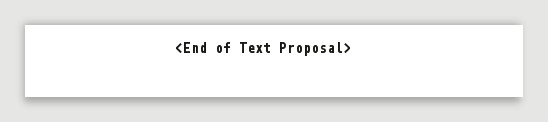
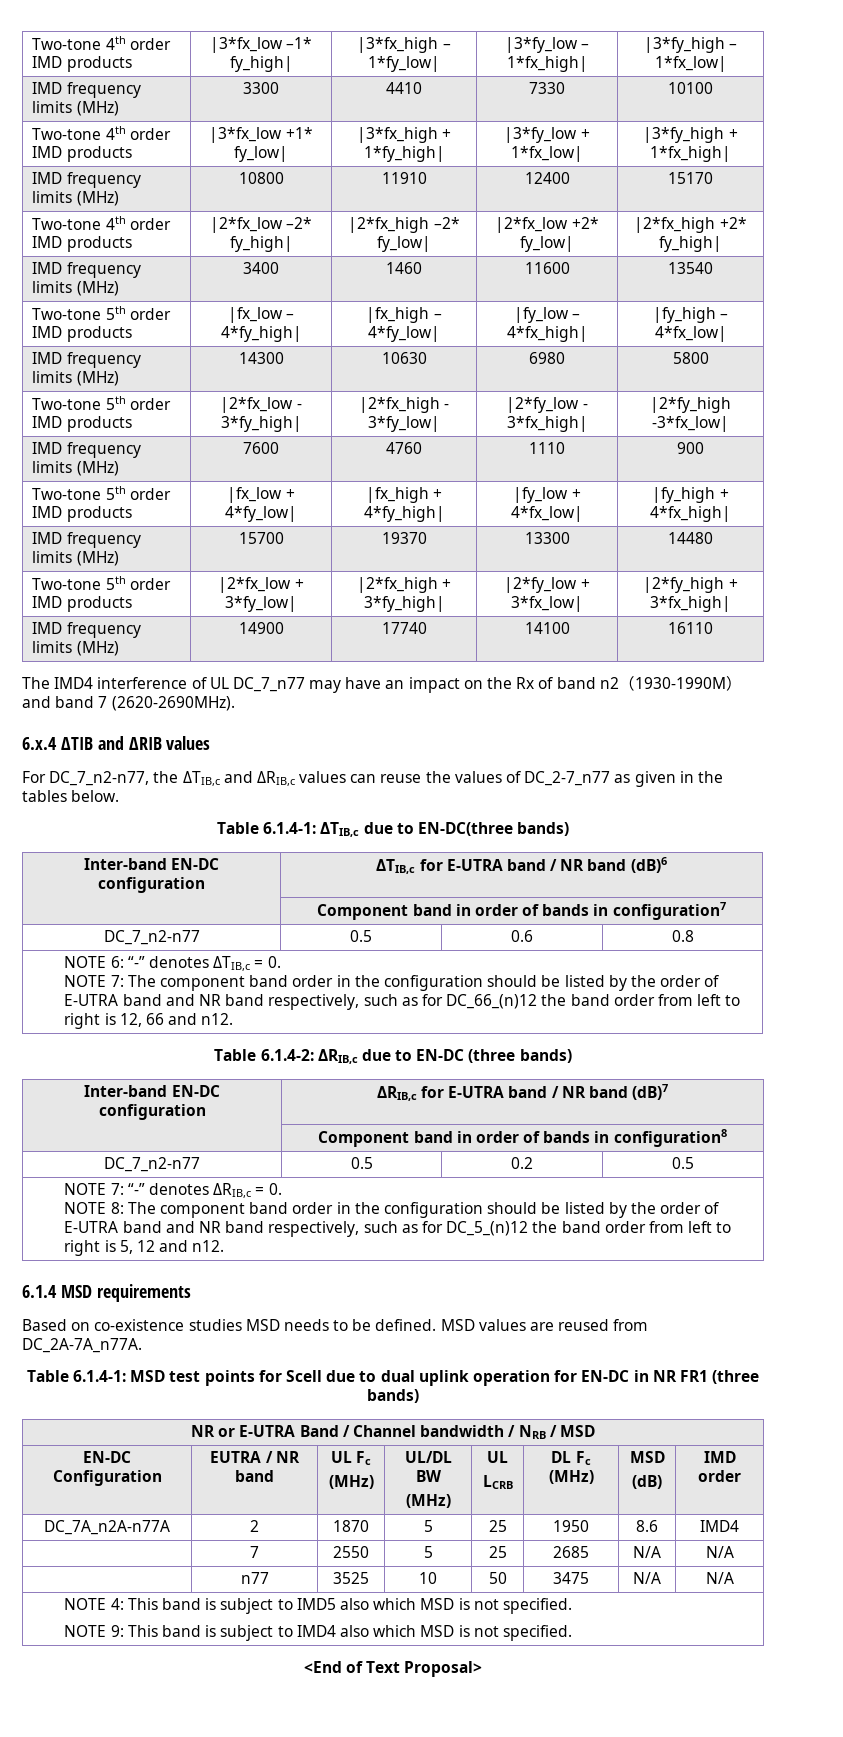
(174, 48) none -> [32,36,171,50] [32,56,132,72] [209,37,313,53] [229,56,293,72] [357,37,451,53] [368,56,441,72] [504,37,590,53] [506,56,588,72] [643,37,738,53] [654,56,727,72] [32,82,141,98] [32,101,119,116] [243,82,279,94] [386,82,423,94] [529,82,565,94] [668,82,713,94] [32,126,171,140] [32,146,132,162] [209,127,313,143] [234,146,288,162] [356,127,452,143] [363,146,445,162] [504,127,590,143] [511,146,583,162] [643,127,738,143] [650,146,731,162] [32,172,141,188] [32,191,119,206] [238,172,284,184] [381,172,427,184] [524,172,570,184] [668,172,713,184] [32,216,171,230] [32,236,132,252] [209,217,313,233] [229,236,293,252] [348,217,460,233] [377,236,432,252] [495,217,599,233] [520,236,574,252] [634,217,747,233] [659,236,722,252] [32,262,141,278] [32,281,119,296] [243,262,279,274] [386,262,423,274] [524,262,570,274] [668,262,713,274] [32,306,171,320] [32,326,132,342] [227,307,295,323] [220,326,302,342] [366,307,442,323] [368,326,441,342] [513,307,581,323] [506,326,588,342] [652,307,729,323] [654,326,727,342] [32,352,141,368] [32,371,119,386] [238,352,284,364] [381,352,427,364] [529,352,565,364] [672,352,709,364] [32,396,171,410] [32,416,132,432] [220,397,302,413] [220,416,302,432] [358,397,450,413] [368,416,441,432] [506,397,588,413] [506,416,588,432] [650,397,731,413] [652,416,729,432] [32,442,141,458] [32,461,119,476] [243,442,279,454] [386,442,423,454] [529,442,565,454] [677,442,704,454] [32,486,171,500] [32,506,132,522] [227,487,295,503] [225,506,297,522] [365,487,443,503] [363,506,445,522] [513,487,581,503] [511,506,583,522] [652,487,729,503] [650,506,731,522] [32,532,141,548] [32,551,119,566] [238,532,284,544] [381,532,427,544] [524,532,570,544] [668,532,713,544] [32,576,171,590] [32,596,132,612] [218,577,304,593] [225,596,297,612] [356,577,452,593] [363,596,445,612] [504,577,590,593] [511,596,583,612] [643,577,738,593] [650,596,731,612] [32,622,141,638] [32,641,119,656] [238,622,284,634] [381,622,427,634] [524,622,570,634] [668,622,713,634] [22,676,742,693] [22,696,235,711] [22,736,211,750] [22,771,723,787] [22,790,120,802] [216,822,570,837] [83,858,220,870] [98,877,205,893] [376,857,667,874] [317,902,726,920] [103,930,200,945] [350,930,373,942] [511,930,533,942] [671,930,694,942] [64,956,281,971] [64,975,720,991] [64,994,741,1010] [64,1013,234,1029] [214,1049,572,1064] [84,1085,220,1097] [98,1104,206,1120] [376,1084,669,1101] [318,1129,727,1147] [104,1157,200,1172] [350,1157,373,1169] [511,1157,533,1169] [672,1157,694,1169] [64,1183,282,1198] [64,1202,720,1218] [64,1221,732,1237] [64,1240,225,1256] [22,1284,191,1302] [22,1319,649,1331] [22,1338,142,1353] [26,1370,760,1386] [367,1389,419,1403] [191,1425,595,1439] [83,1451,131,1463] [52,1470,162,1486] [210,1451,300,1463] [235,1470,274,1482] [330,1451,372,1465] [328,1475,374,1489] [404,1451,452,1463] [415,1470,441,1482] [405,1494,451,1508] [487,1451,508,1463] [482,1475,513,1489] [551,1451,591,1465] [548,1470,594,1484] [629,1451,665,1463] [632,1475,662,1489] [703,1451,736,1463] [698,1470,741,1482] [44,1520,170,1535] [250,1520,259,1532] [333,1520,369,1532] [423,1520,433,1532] [488,1520,507,1532] [553,1520,589,1532] [636,1520,658,1532] [700,1520,739,1532] [250,1546,259,1558] [333,1546,369,1558] [423,1546,433,1558] [488,1546,507,1558] [553,1546,589,1558] [633,1546,661,1558] [705,1546,734,1558] [240,1572,269,1584] [333,1572,369,1584] [419,1572,438,1584] [488,1572,507,1584] [553,1572,589,1584] [633,1572,661,1584] [705,1572,734,1584] [64,1598,572,1614] [64,1625,572,1641] Two-tone 4th order IMD products | |3*fx_low –1* fy_high| | |3*fx_high – 1*fy_low| | |3*fy_low – 1*fx_high| | |3*fy_high – 1*fx_low| // IMD frequency limits (MHz) | 3300 | 4410 | 7330 | 10100 // Two-tone 4th order IMD products | |3*fx_low +1* fy_low| | |3*fx_high + 1*fy_high| | |3*fy_low + 1*fx_low| | |3*fy_high + 1*fx_high| // IMD frequency limits (MHz) | 10800 | 11910 | 12400 | 15170 // Two-tone 4th order IMD products | |2*fx_low –2* fy_high| | |2*fx_high –2* fy_low| | |2*fx_low +2* fy_low| | |2*fx_high +2* fy_high| // IMD frequency limits (MHz) | 3400 | 1460 | 11600 | 13540 // Two-tone 5th order IMD products | |fx_low – 4*fy_high| | |fx_high – 4*fy_low| | |fy_low – 4*fx_high| | |fy_high – 4*fx_low| // IMD frequency limits (MHz) | 14300 | 10630 | 6980 | 5800 // Two-tone 5th order IMD products | |2*fx_low - 3*fy_high| | |2*fx_high - 3*fy_low| | |2*fy_low - 3*fx_high| | |2*fy_high -3*fx_low| // IMD frequency limits (MHz) | 7600 | 4760 | 1110 | 900 // Two-tone 5th order IMD products | |fx_low + 4*fy_low| | |fx_high + 4*fy_high| | |fy_low + 4*fx_low| | |fy_high + 4*fx_high| // IMD frequency limits (MHz) | 15700 | 19370 | 13300 | 14480 // Two-tone 5th order IMD products | |2*fx_low + 3*fy_low| | |2*fx_high + 3*fy_high| | |2*fy_low + 3*fx_low| | |2*fy_high + 3*fx_high| // IMD frequency limits (MHz) | 14900 | 17740 | 14100 | 16110 // The IMD4 interference of UL DC_7_n77 may have an impact on the Rx of band n2（1930-1990M）and band 7 (2620-2690MHz). // 6.x.4 ∆TIB and ∆RIB values // For DC_7_n2-n77, the ΔTIB,c and ΔRIB,c values can reuse the values of DC_2-7_n77 as given in the tables below. // Table 6.1.4-1: ΔTIB,c due to EN-DC(three bands) // Inter-band EN-DC configuration | ΔTIB,c for E-UTRA band / NR band (dB)6 // | Component band in order of bands in configuration7 // DC_7_n2-n77 | 0.5 | 0.6 | 0.8 // NOTE 6: “-” denotes ΔTIB,c = 0. // NOTE 7: The component band order in the configuration should be listed by the order of E-UTRA band and NR band respectively, such as for DC_66_(n)12 the band order from left to right is 12, 66 and n12. // Table 6.1.4-2: ΔRIB,c due to EN-DC (three bands) // Inter-band EN-DC configuration | ΔRIB,c for E-UTRA band / NR band (dB)7 // | Component band in order of bands in configuration8 // DC_7_n2-n77 | 0.5 | 0.2 | 0.5 // NOTE 7: “-” denotes ΔRIB,c = 0. // NOTE 8: The component band order in the configuration should be listed by the order of E-UTRA band and NR band respectively, such as for DC_5_(n)12 the band order from left to right is 5, 12 and n12. // 6.1.4 MSD requirements // Based on co-existence studies MSD needs to be defined. MSD values are reused from DC_2A-7A_n77A. // Table 6.1.4-1: MSD test points for Scell due to dual uplink operation for EN-DC in NR FR1 (three bands) // NR or E-UTRA Band / Channel bandwidth / NRB / MSD // EN-DC Configuration | EUTRA / NR band | UL Fc // (MHz) | UL/DL BW // (MHz) | UL // LCRB | DL Fc (MHz) | MSD // (dB) | IMD order // DC_7A_n2A-n77A | 2 | 1870 | 5 | 25 | 1950 | 8.6 | IMD4 // | 7 | 2550 | 5 | 25 | 2685 | N/A | N/A // | n77 | 3525 | 10 | 50 | 3475 | N/A | N/A // NOTE 4: This band is subject to IMD5 also which MSD is not specified. // NOTE 9: This band is subject to IMD4 also which MSD is not specified. //

